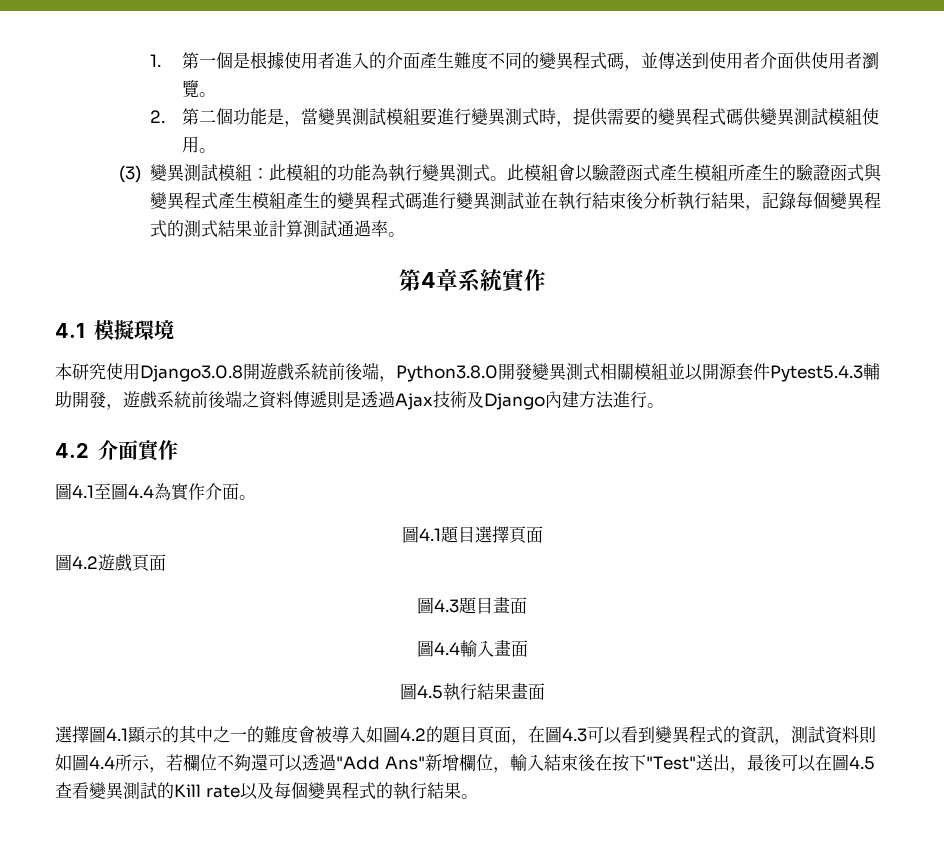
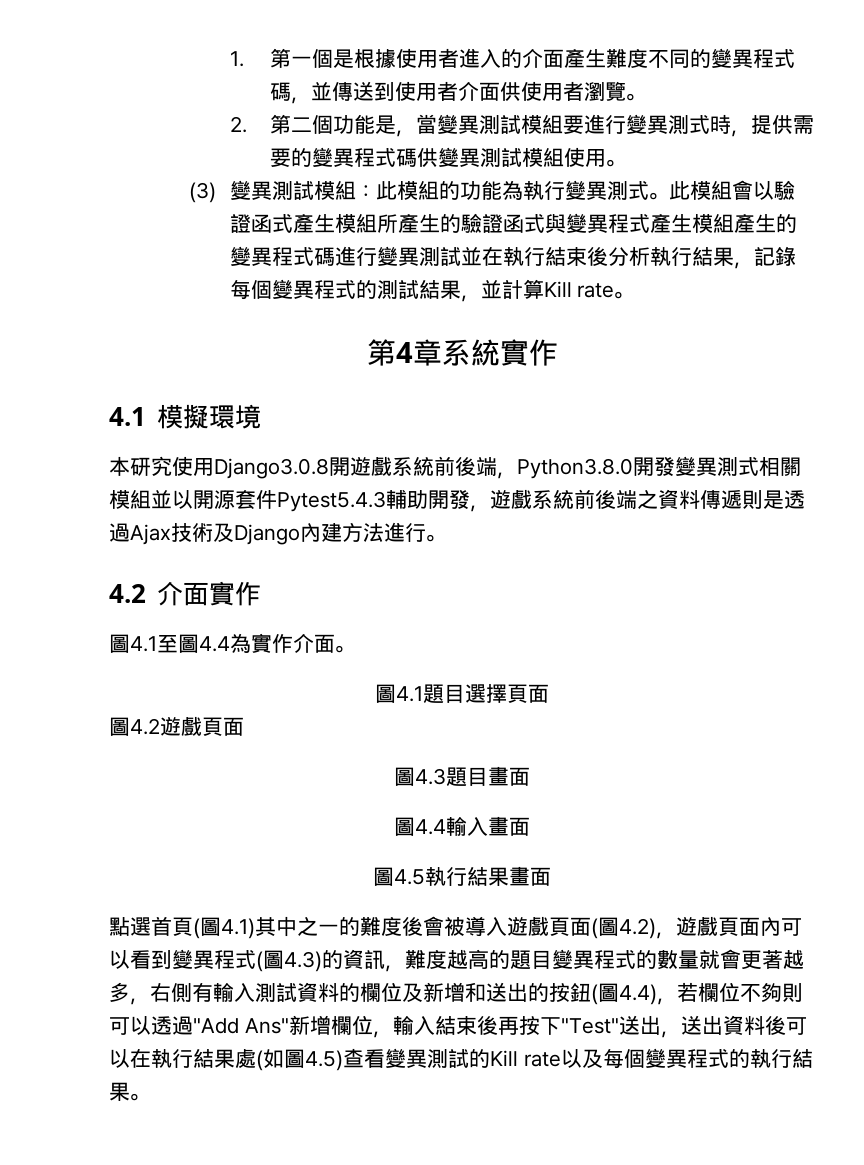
[201,220,389,238] 式結果並計算測試通過率 -> [397,279,615,302] 試結果，並計算Kill rate
[55,726,179,744] 選擇圖4.1顯示的 -> [109,916,255,939] 點選首頁(圖4.1)
(298, 734) none -> [402,916,423,936] 後
[366,726,876,745] [55,754,150,771] 如圖4.2的題目頁面，在圖4.3可以看到變異程式的資訊，測試資料則如圖4.4所示 -> [507,916,802,939] [109,949,804,972] [109,982,657,1005] 遊戲頁面(圖4.2)，遊戲頁面內可以看到變異程式(圖4.3)的資訊，難度越高的題目變異程式的數量就會更著越多，右側有輸入測試資料的欄位及新增和送出的按鈕(圖4.4)
[251,754,268,771] 還 -> [782,983,803,1002] 則
[594,754,612,771] 在 -> [497,1016,519,1035] 再
[746,754,875,772] 最後可以在圖4.5 -> [680,1015,807,1035] [109,1048,343,1071] 送出資料後可以在執行結果處(如圖4.5)

